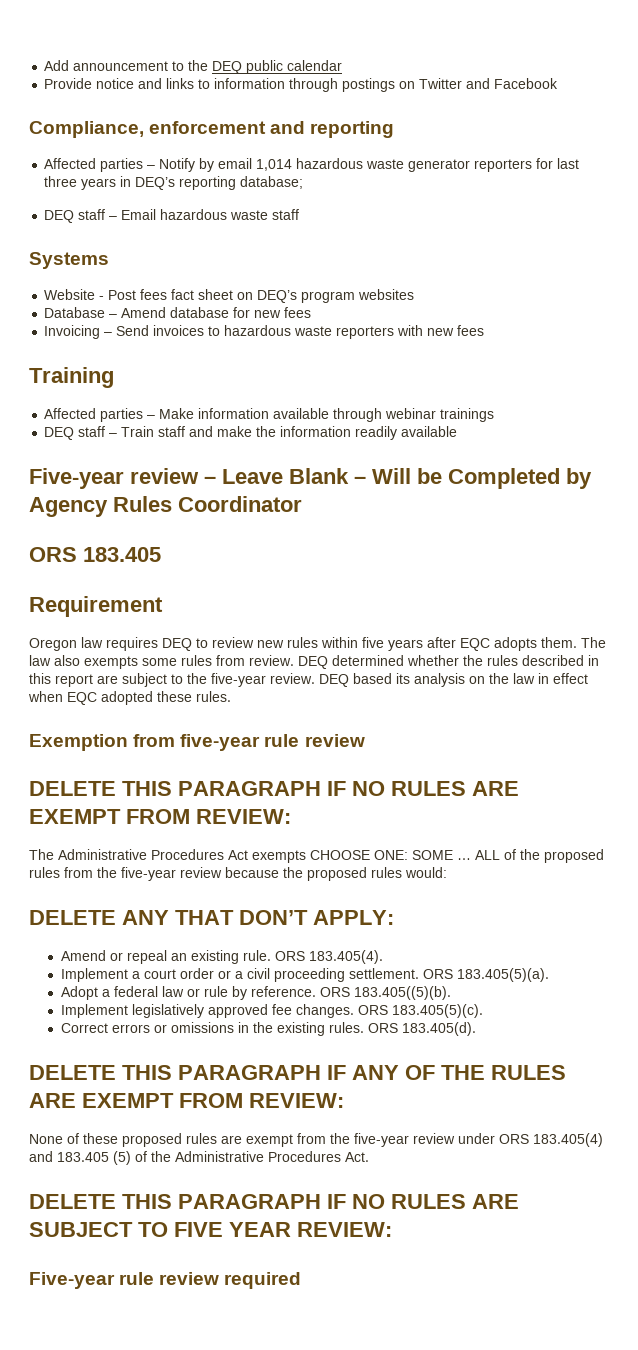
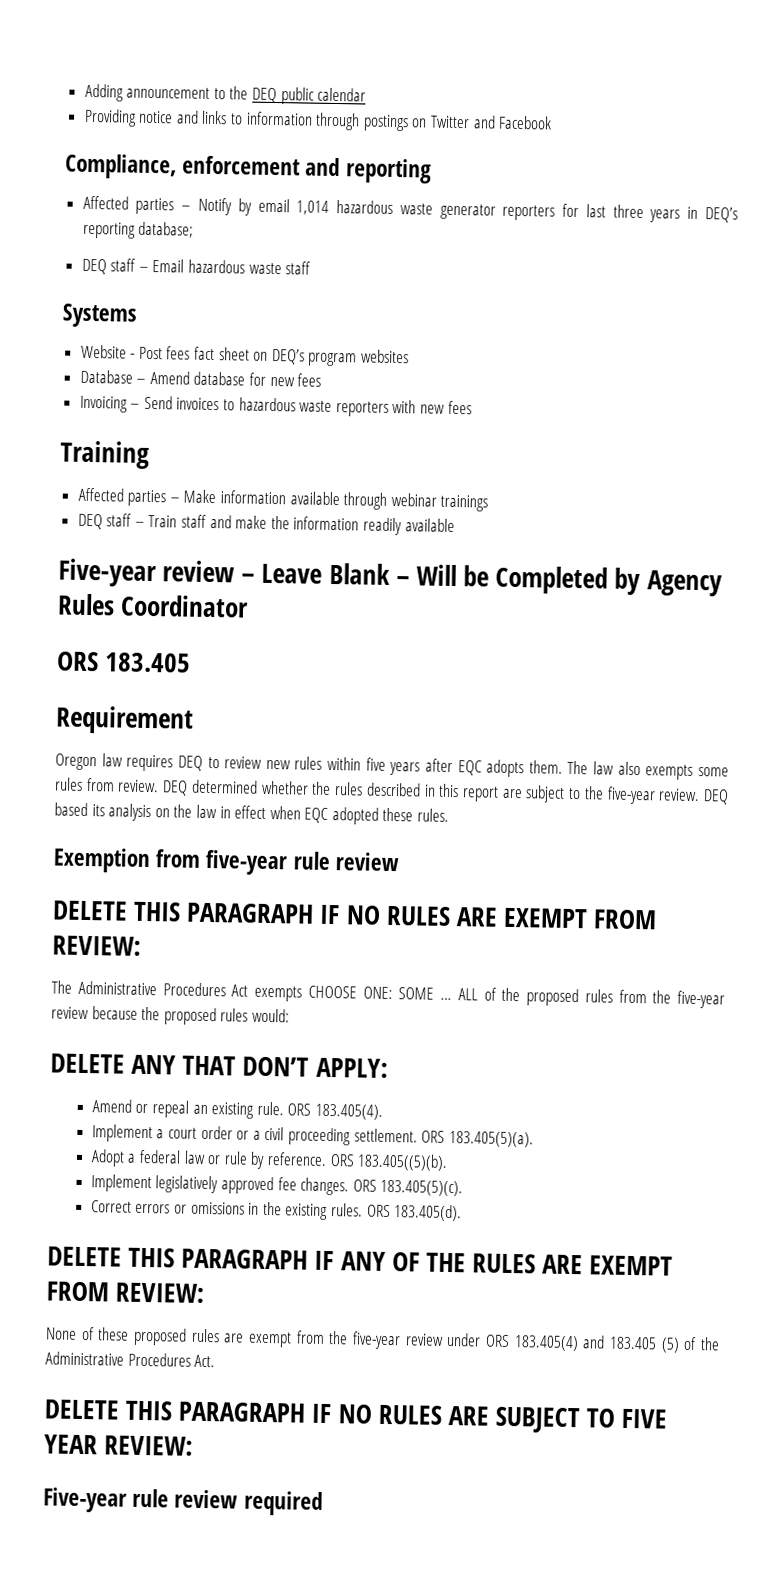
[44,60,70,71] Add -> [84,83,124,102] Adding
[44,78,93,89] Provide -> [83,108,137,127] Providing

